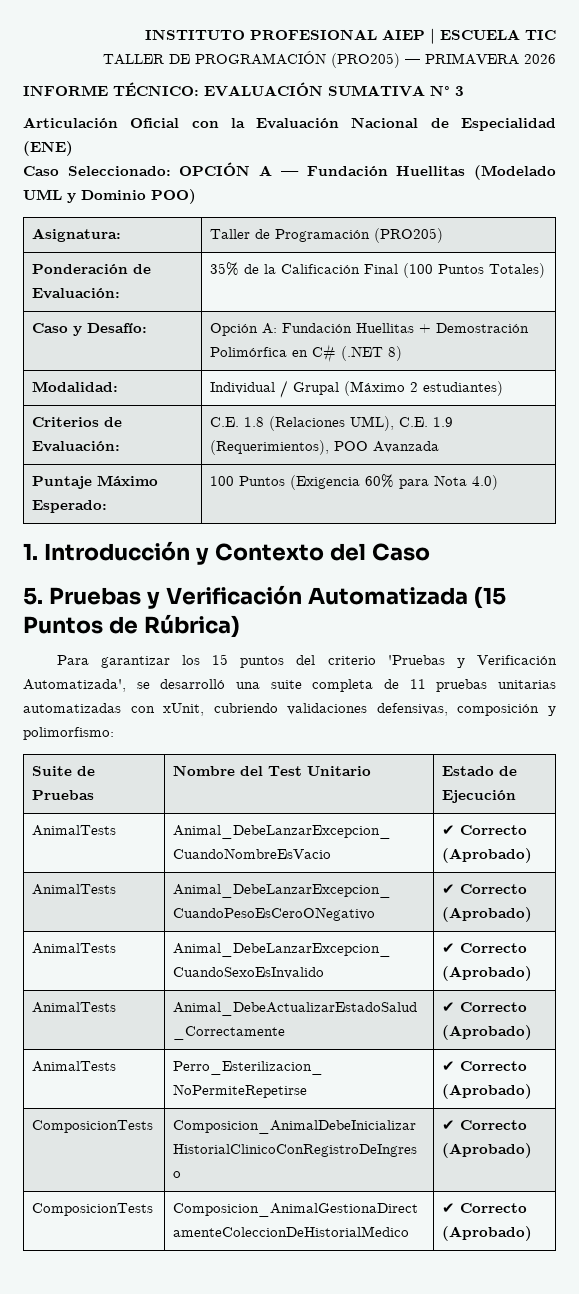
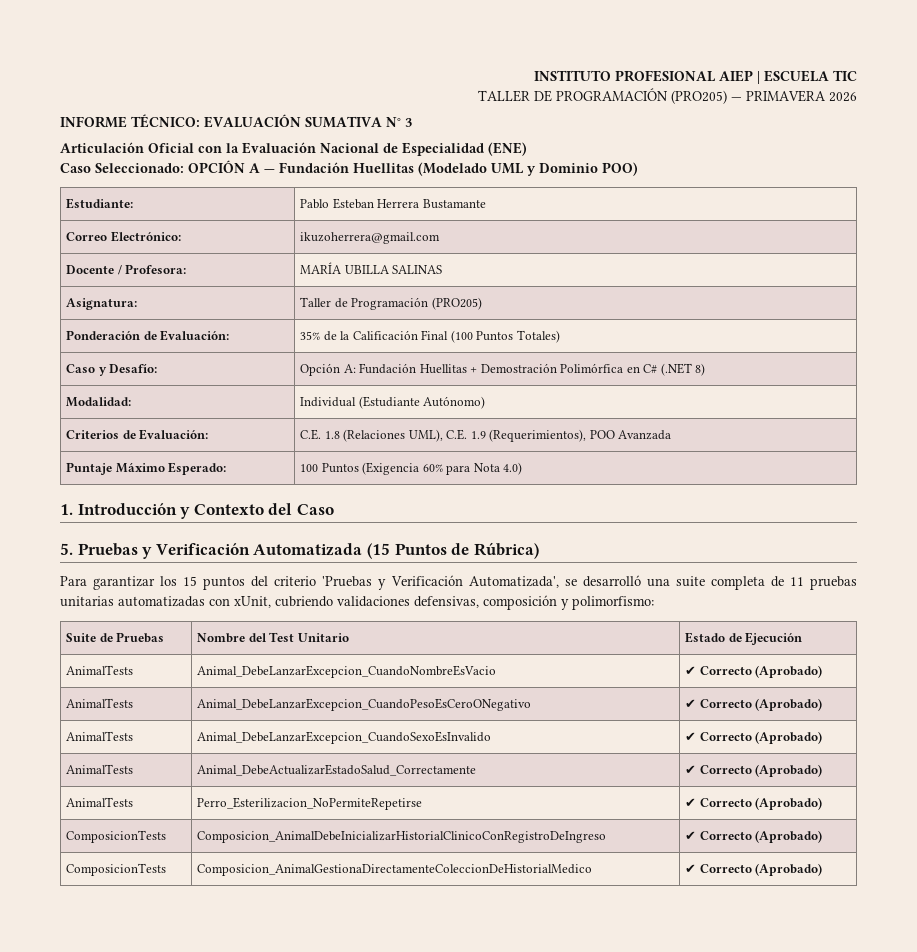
(196, 196) none -> [66,198,134,209] [300,198,486,209] [66,231,181,242] [300,232,441,244] [66,264,187,275] [300,262,443,274] // Estudiante: | Pablo Esteban Herrera Bustamante // Correo Electrónico: | ikuzoherrera@gmail.com // Docente / Profesora: | MARÍA UBILLA SALINAS
[280,380,504,398] / Grupal (Máximo 2 estudiantes) -> [358,396,486,409] (Estudiante Autónomo)

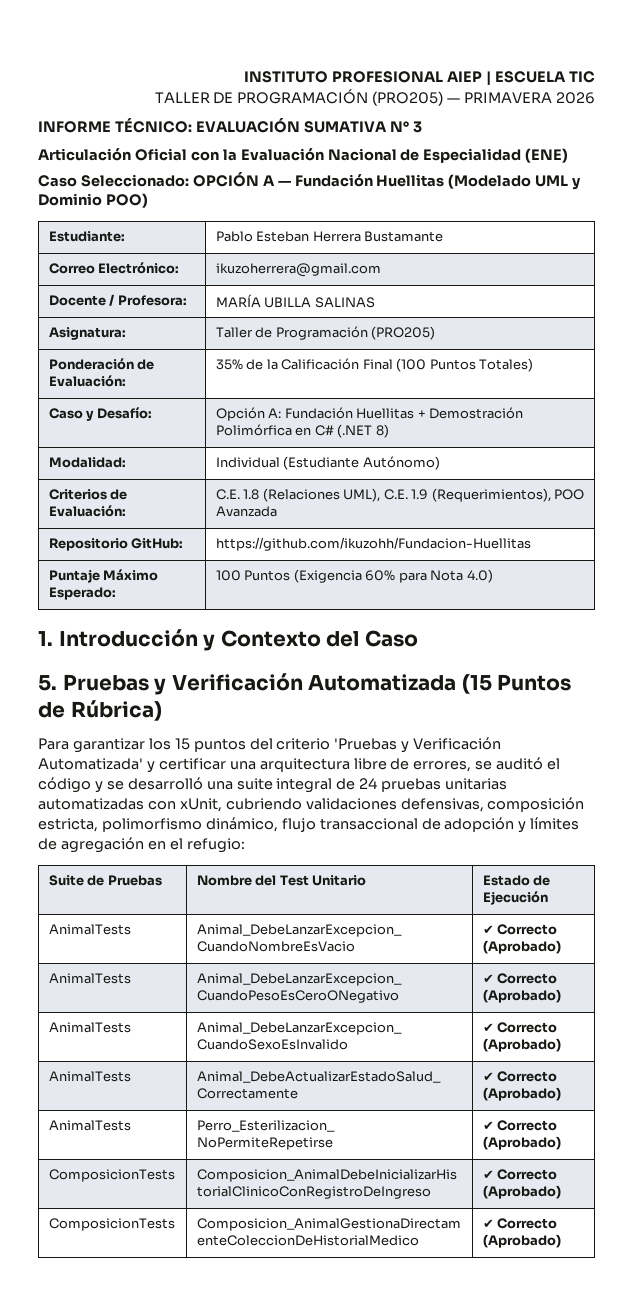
(672, 435) none -> [48,538,184,551] [215,537,531,551] // Repositorio GitHub: | https://github.com/ikuzohh/Fundacion-Huellitas
[468,576,559,588] Automatizada', -> [38,757,561,773] [38,777,103,793] Automatizada' y certificar una arquitectura libre de errores, se auditó el código y
[710,576,804,590] completa de 11 -> [276,778,378,793] integral de 24
[561,596,654,610] y polimorfismo: -> [38,817,580,833] [38,837,245,853] estricta, polimorfismo dinámico, flujo transaccional de adopción y límites de agregación en el refugio:

